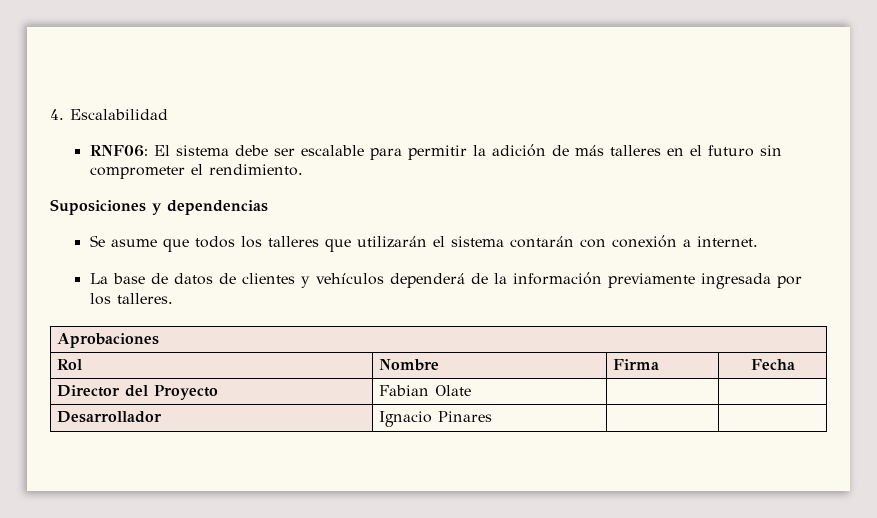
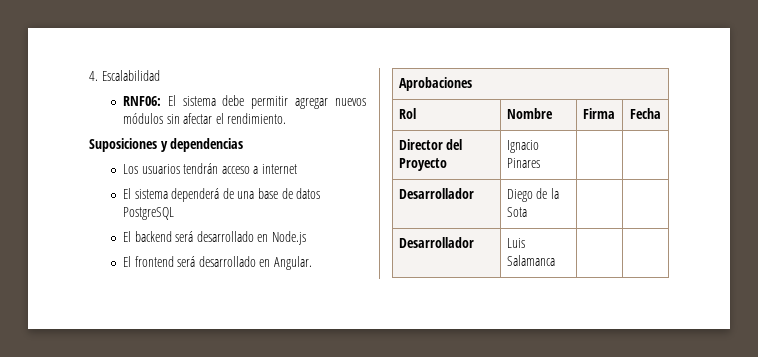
[273,144,782,160] [89,166,185,179] ser escalable para permitir la adición de más talleres en el futuro sin comprometer -> [251,96,367,109] [122,113,213,124] permitir agregar nuevos módulos sin afectar
[89,235,758,252] [89,272,802,289] [89,293,173,305] Se asume que todos los talleres que utilizarán el sistema contarán con conexión a internet. // La base de datos de clientes y vehículos dependerá de la información previamente ingresada por los talleres. -> [122,163,298,174] [122,188,321,202] [122,207,174,220] [122,231,307,245] [122,256,313,270] Los usuarios tendrán acceso a internet // El sistema dependerá de una base de datos PostgreSQL // El backend será desarrollado en Node.js // El frontend será desarrollado en Angular.
[378,385,471,396] [56,411,162,423] [378,411,492,427] Fabian Olate | | // Desarrollador | Ignacio Pinares -> [506,140,539,153] [506,158,540,168] [398,188,474,199] [506,188,559,202] [506,207,527,217] [398,237,474,248] [506,238,525,248] [506,255,555,266] Ignacio Pinares | | // Desarrollador | Diego de la Sota | | // Desarrollador | Luis Salamanca

